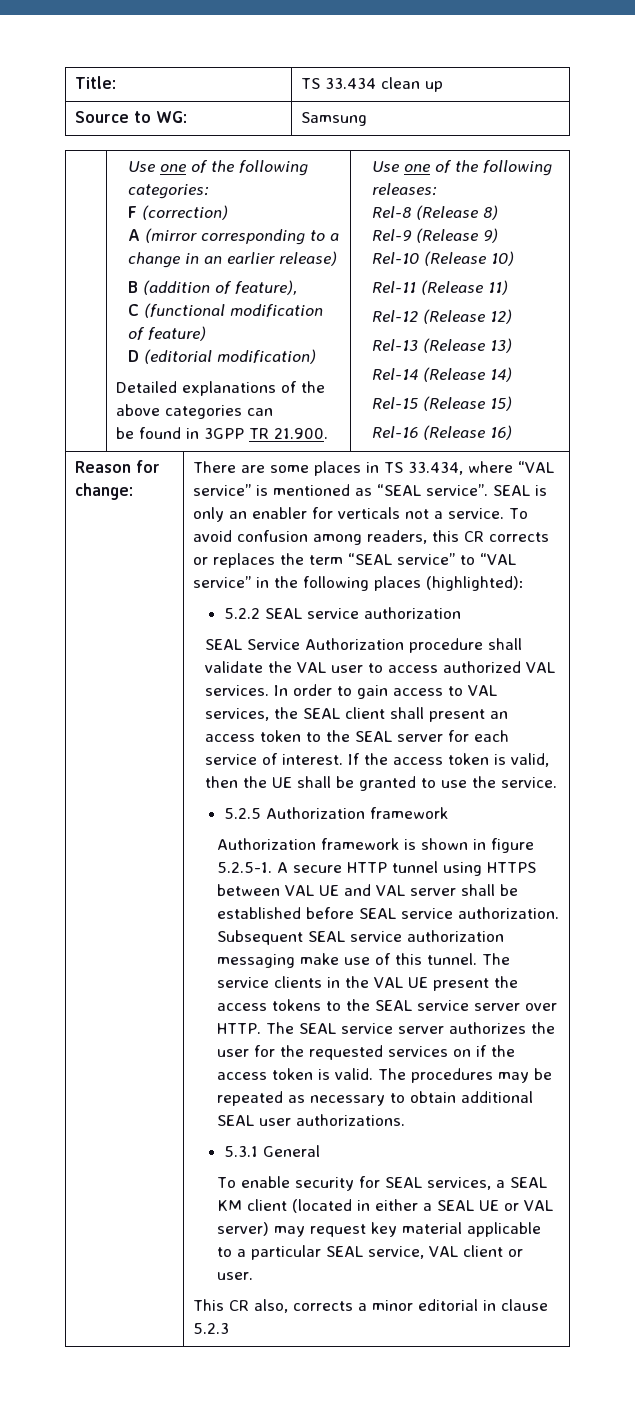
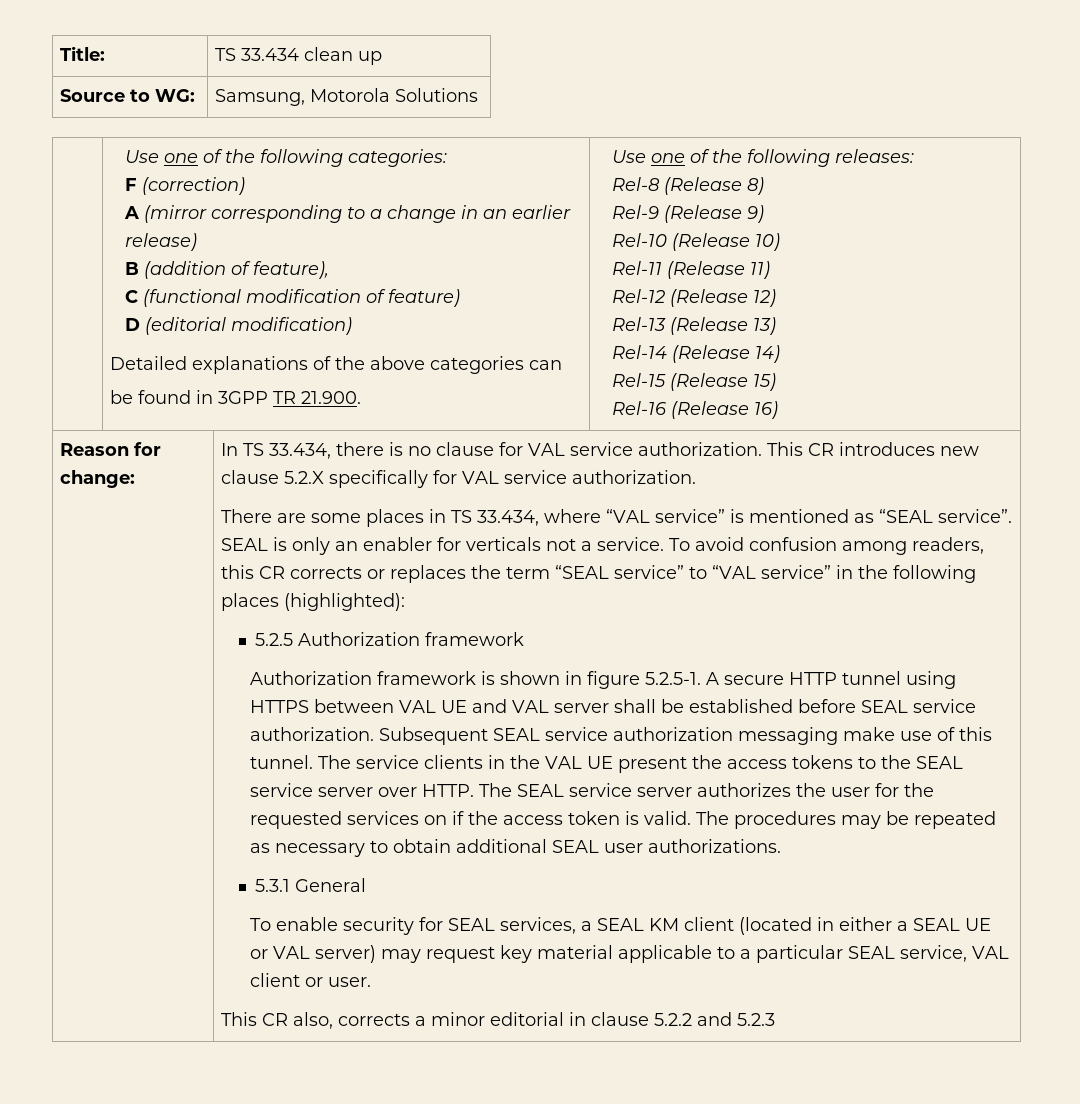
[301,112,368,126] Samsung -> [215,88,479,106] Samsung, Motorola Solutions
(134, 491) none -> [221,442,980,459] [221,470,697,488] In TS 33.434, there is no clause for VAL service authorization. This CR introduces new clause 5.2.X specifically for VAL service authorization. //
[223,607,461,619] [205,638,523,653] [205,661,556,673] [205,684,498,699] [205,707,509,722] [205,730,510,742] [205,753,550,767] [205,776,558,791] // 5.2.2 SEAL service authorization // SEAL Service Authorization procedure shall validate the VAL user to access authorized VAL services. In order to gain access to VAL services, the SEAL client shall present an access token to the SEAL server for each service of interest. If the access token is valid, then the UE shall be granted to use the service. -> (406, 602) none
(549, 1305) none -> [654,1012,733,1026] 5.2.2 and

